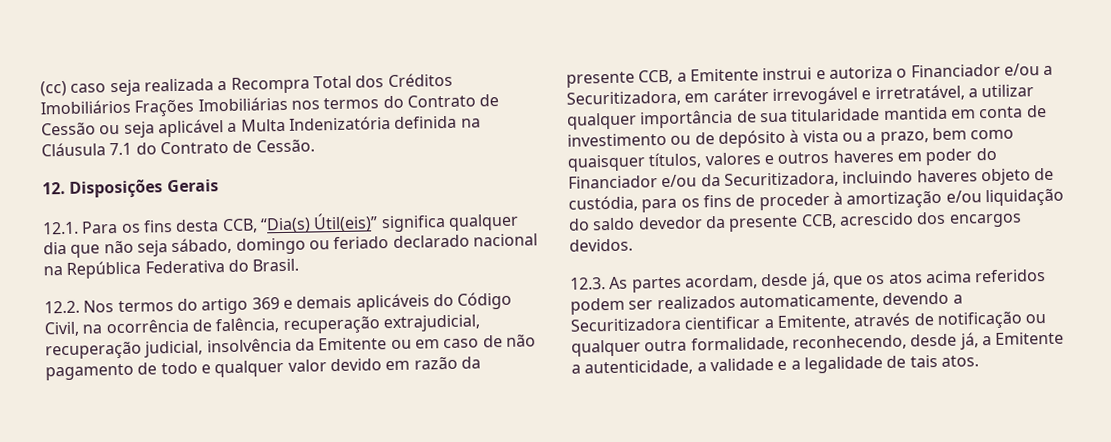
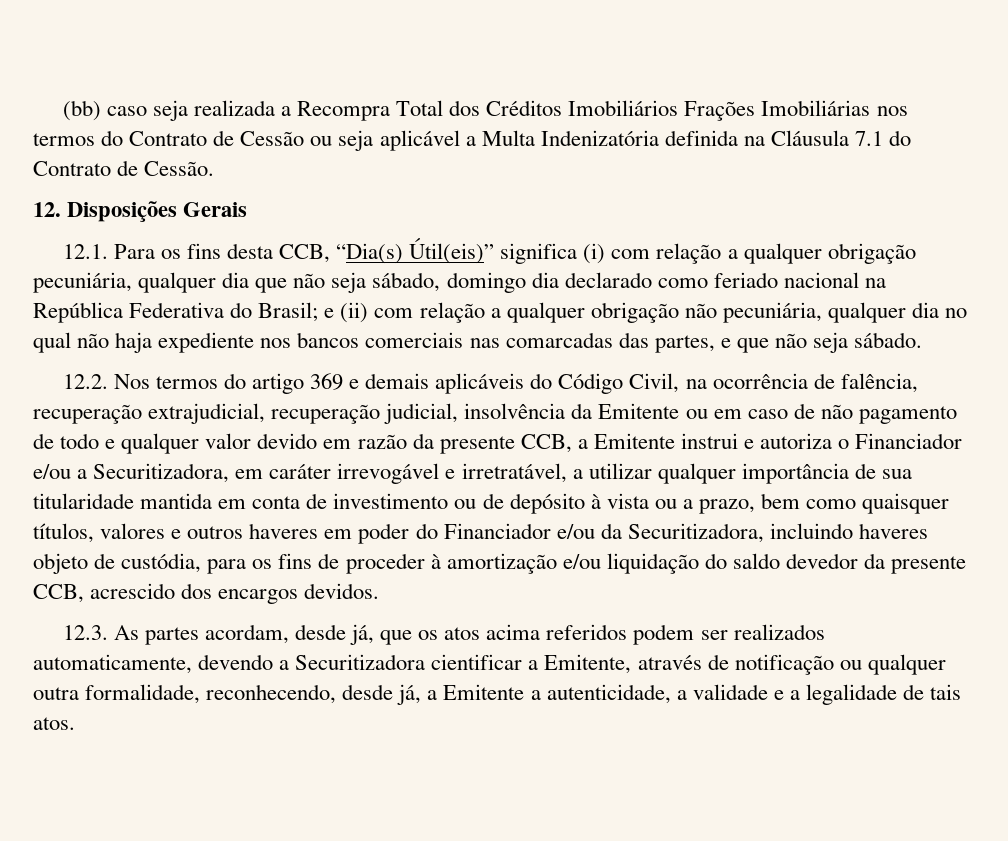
[40,80,67,97] (cc) -> [62,100,101,121] (bb)
(446, 224) none -> [583,243,916,264] [33,272,132,293] (i) com relação a qualquer obrigação pecuniária,
[308,234,470,250] ou feriado declarado -> [531,272,778,288] dia declarado como feriado
[252,258,300,272] Brasil. -> [258,302,968,323] [33,332,923,353] Brasil; e (ii) com relação a qualquer obrigação não pecuniária, qualquer dia no qual não haja expediente nos bancos comerciais nas comarcadas das partes, e que não seja sábado.

